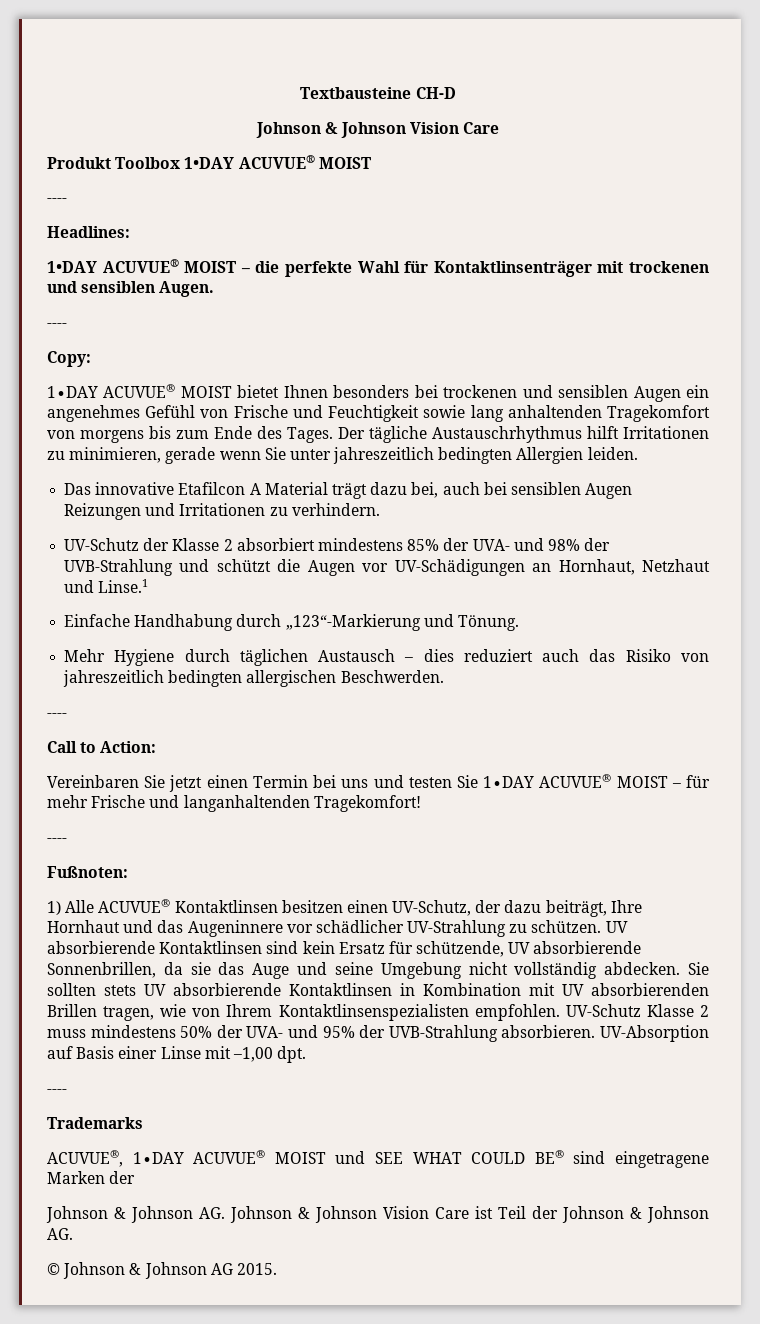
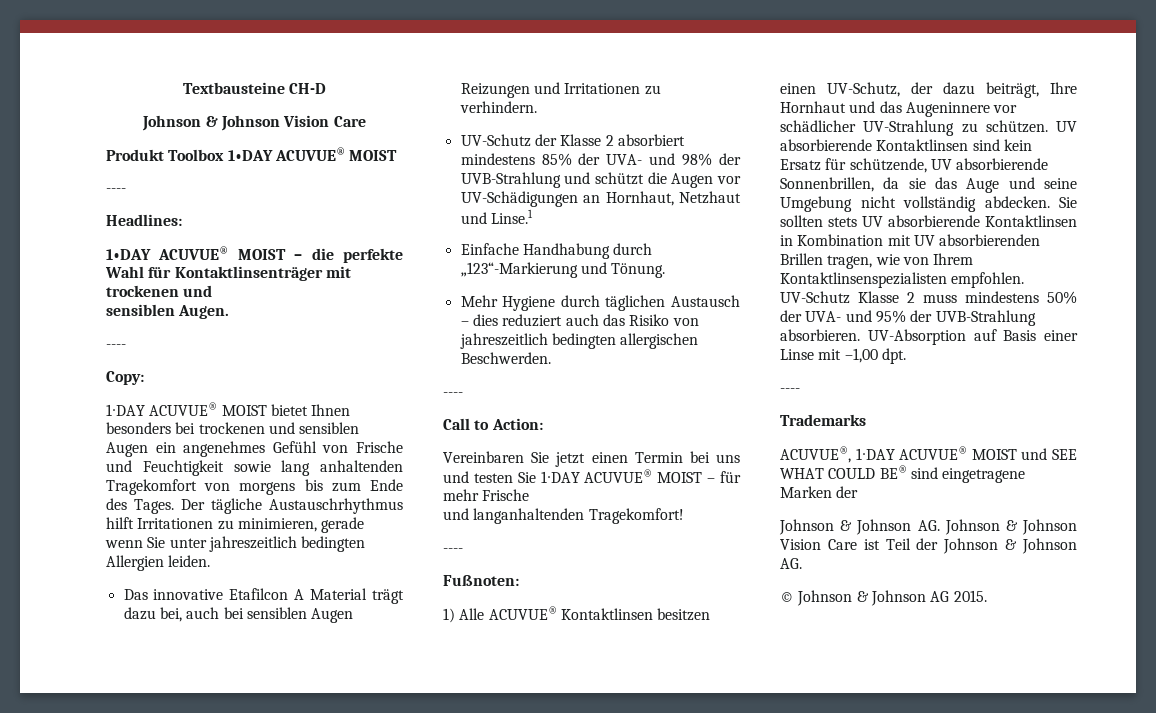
(77, 287) none -> (213, 291) //
(146, 801) none -> (530, 495) //

